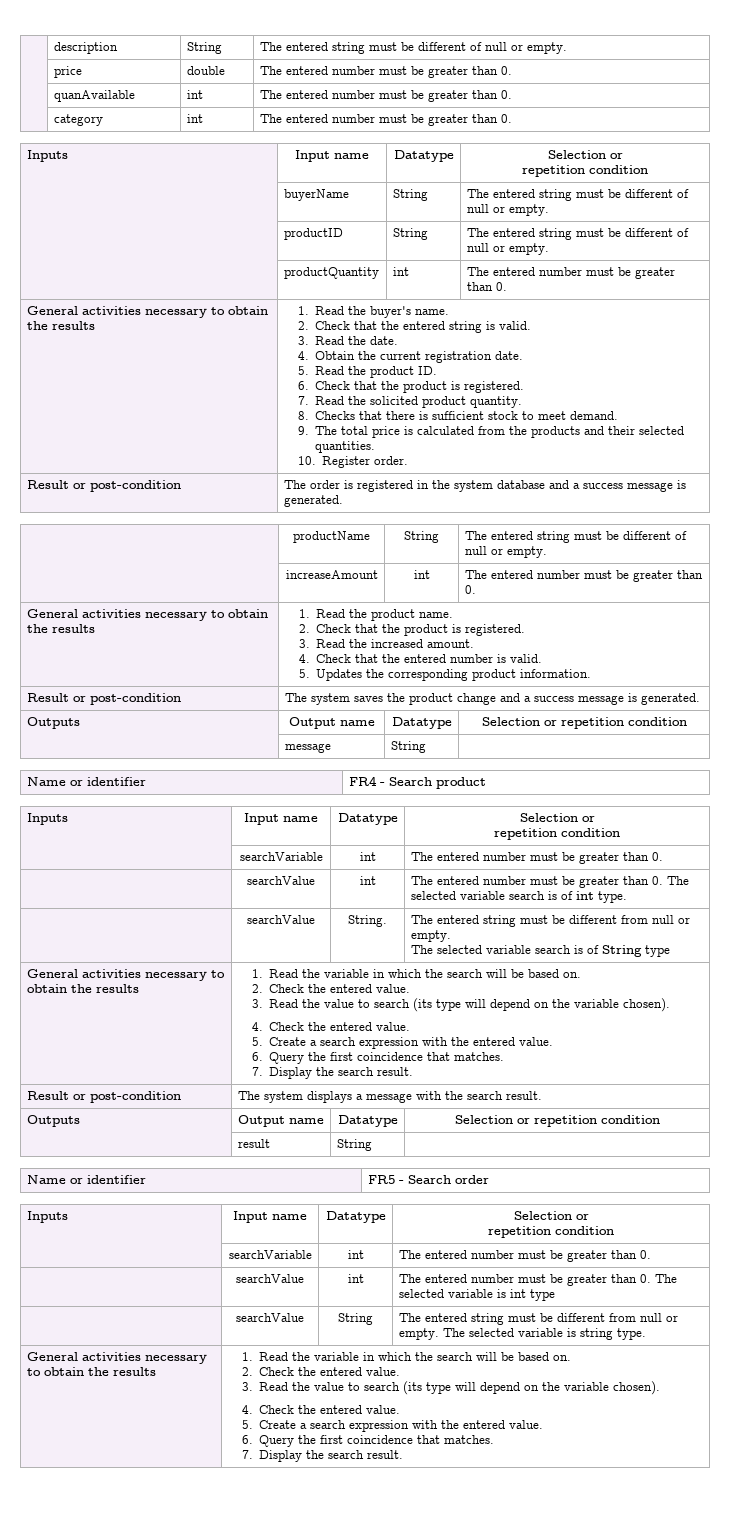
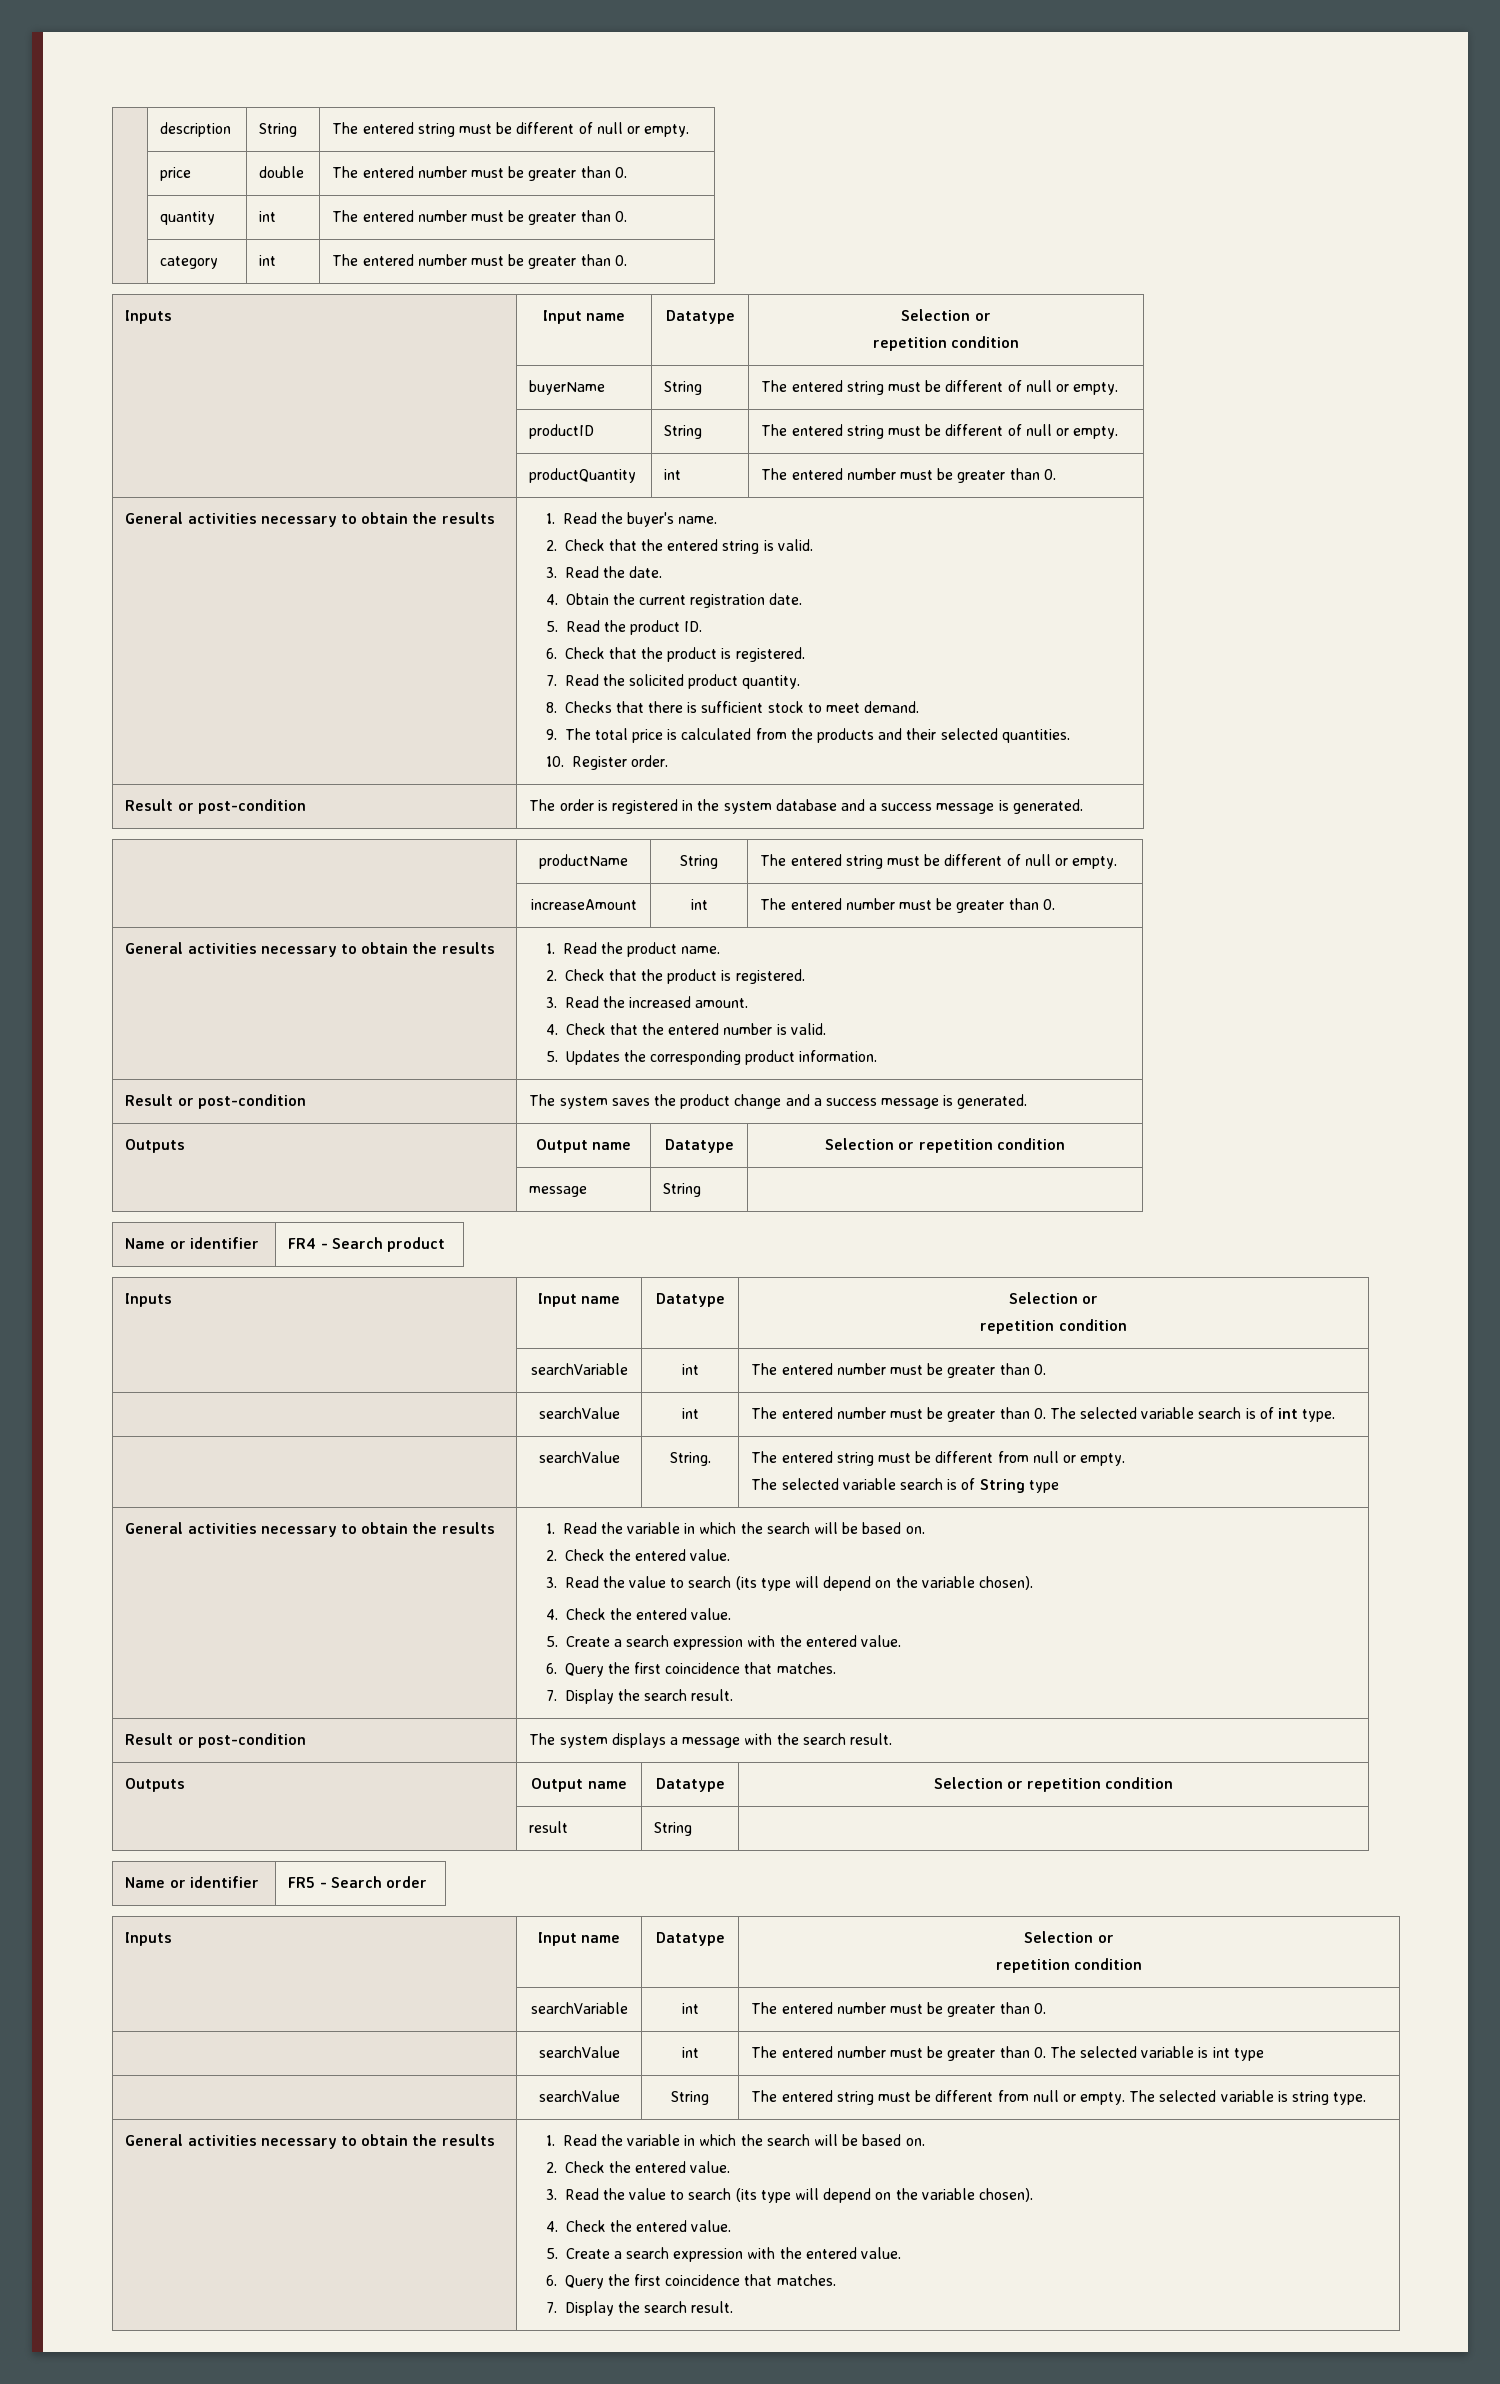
[53,90,135,102] quanAvailable -> [160,211,216,225] quantity

